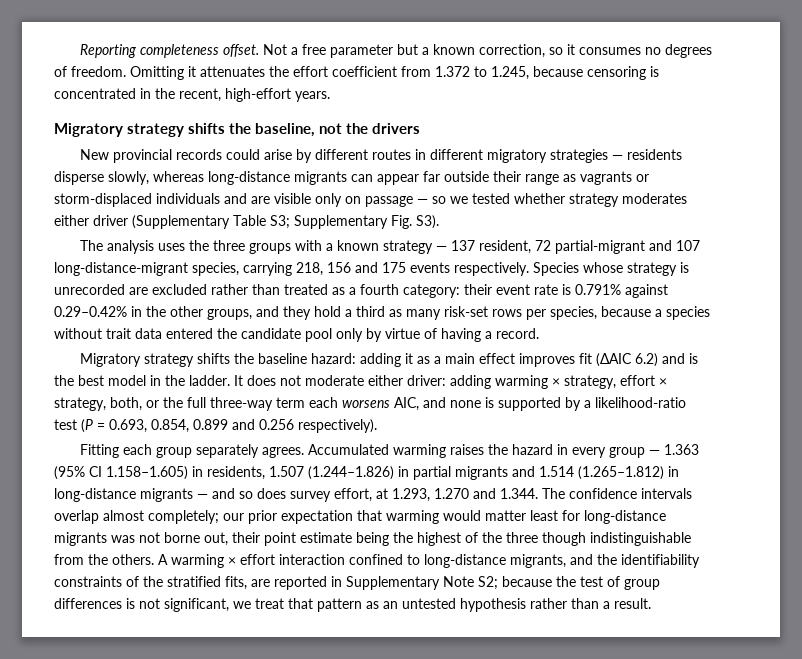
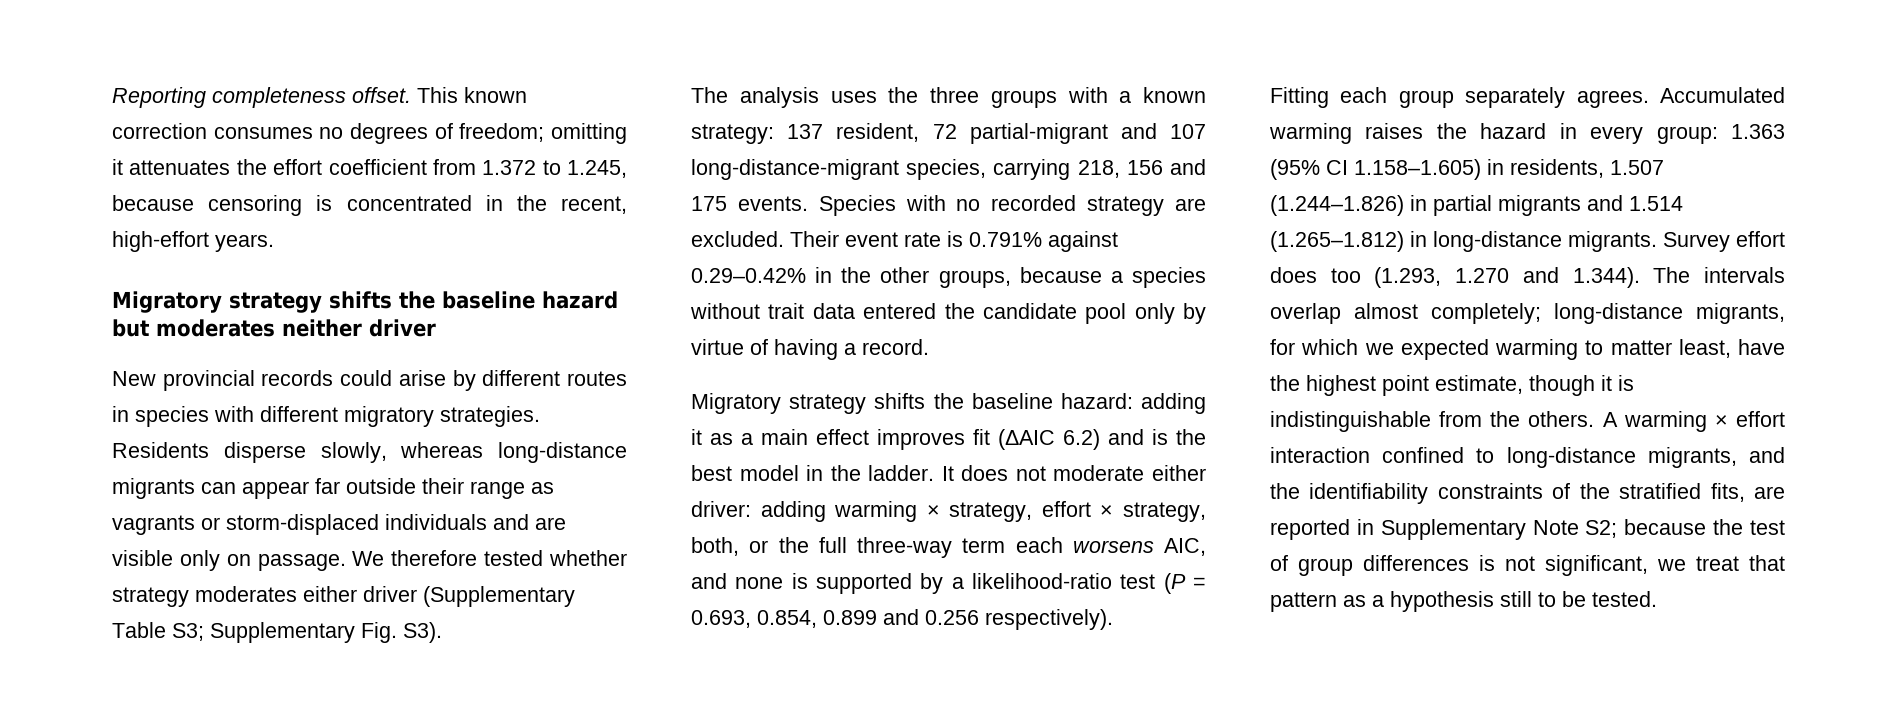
[262,44,575,58] Not a free parameter but a known correction, so it -> [417,87,527,103] [112,123,207,139] This known correction
[71,66,184,80] freedom. Omitting -> [459,123,627,144] freedom; omitting
[255,123,420,137] baseline, not the drivers -> [442,291,618,309] [112,319,436,337] baseline hazard but moderates neither driver
[429,149,682,163] different migratory strategies — residents -> [135,406,540,427] [112,442,209,458] species with different migratory strategies. Residents
[365,196,468,207] passage — so we -> [257,550,478,571] passage. We therefore
[382,240,447,254] strategy — -> [691,124,774,144] strategy:
[410,262,689,276] [54,284,492,298] events respectively. Species whose strategy is unrecorded are excluded rather than treated as a fourth category: their -> [737,195,1206,216] [691,231,839,247] events. Species with no recorded strategy are excluded. Their
[256,306,597,320] and they hold a third as many risk-set rows per species, -> (1011, 279) none
[608,447,660,458] group — -> [1656,126,1718,144] group:
[140,488,692,502] [54,510,666,524] [54,532,586,546] migrants — and so does survey effort, at 1.293, 1.270 and 1.344. The confidence intervals overlap almost completely; our prior expectation that warming would matter least for long-distance migrants was not borne out, their point estimate being the highest of the three though -> [1568,231,1785,252] [1270,267,1785,288] [1270,303,1785,324] [1270,339,1785,360] [1270,375,1634,396] migrants. Survey effort does too (1.293, 1.270 and 1.344). The intervals overlap almost completely; long-distance migrants, for which we expected warming to matter least, have the highest point estimate, though it is
[383,598,651,612] an untested hypothesis rather than a result. -> [1372,591,1657,612] a hypothesis still to be tested.

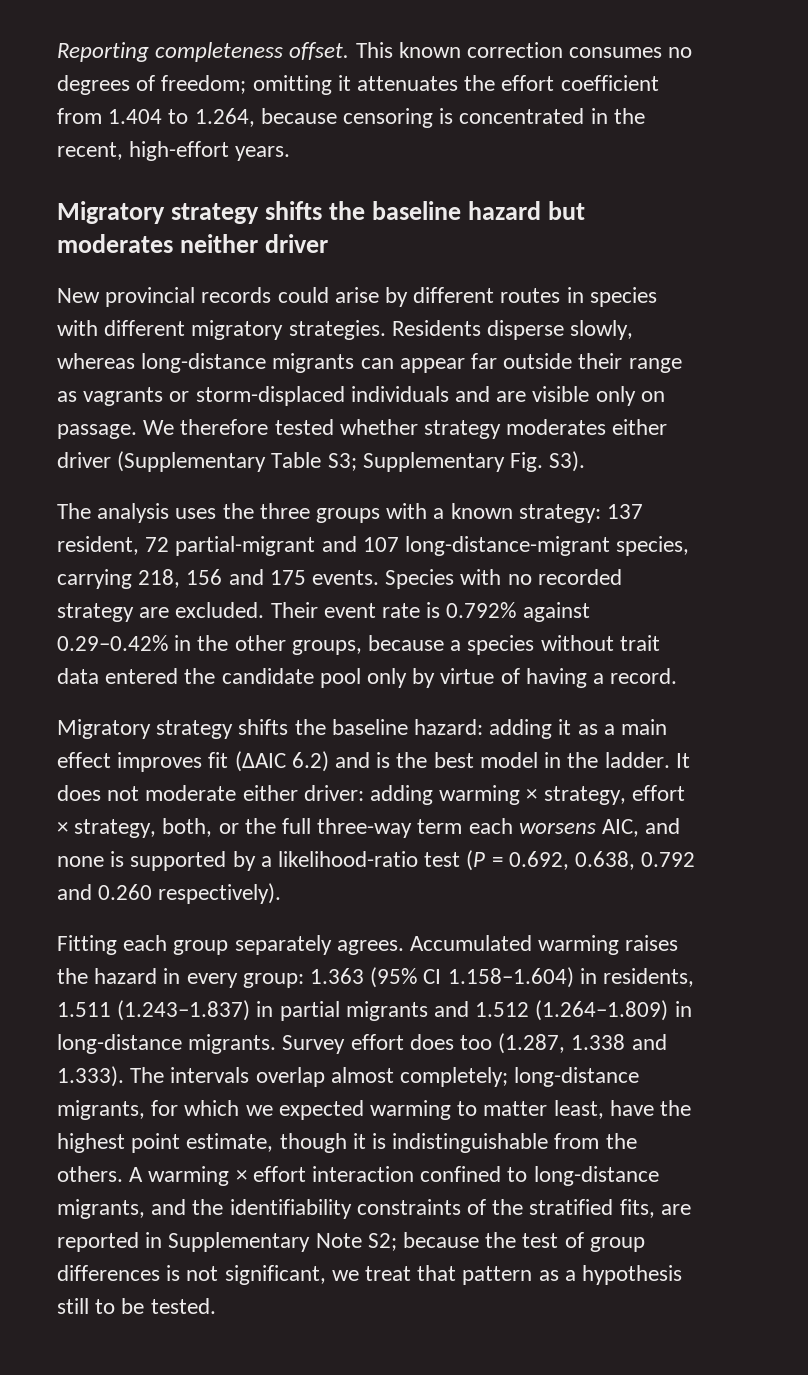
[482,160,627,178] 1.372 to 1.245, -> [108,108,255,127] 1.404 to 1.264,
[969,232,1042,247] 0.791% -> [446,602,517,618] 0.792%
[691,609,979,628] 0.693, 0.854, 0.899 and 0.256 -> [508,851,696,870] [57,884,153,900] 0.692, 0.638, 0.792 and 0.260
[1354,159,1481,180] 1.158–1.605) -> [447,967,574,988] 1.158–1.604)
[1610,160,1664,175] [1270,195,1404,216] 1.507 (1.244–1.826) -> [57,1000,251,1021] 1.511 (1.243–1.837)
[1629,196,1683,211] [1270,231,1404,252] 1.514 (1.265–1.812) -> [475,1000,669,1021] 1.512 (1.264–1.809)
[1374,267,1640,288] (1.293, 1.270 and 1.344). -> [498,1033,667,1054] [57,1066,124,1087] (1.287, 1.338 and 1.333).

